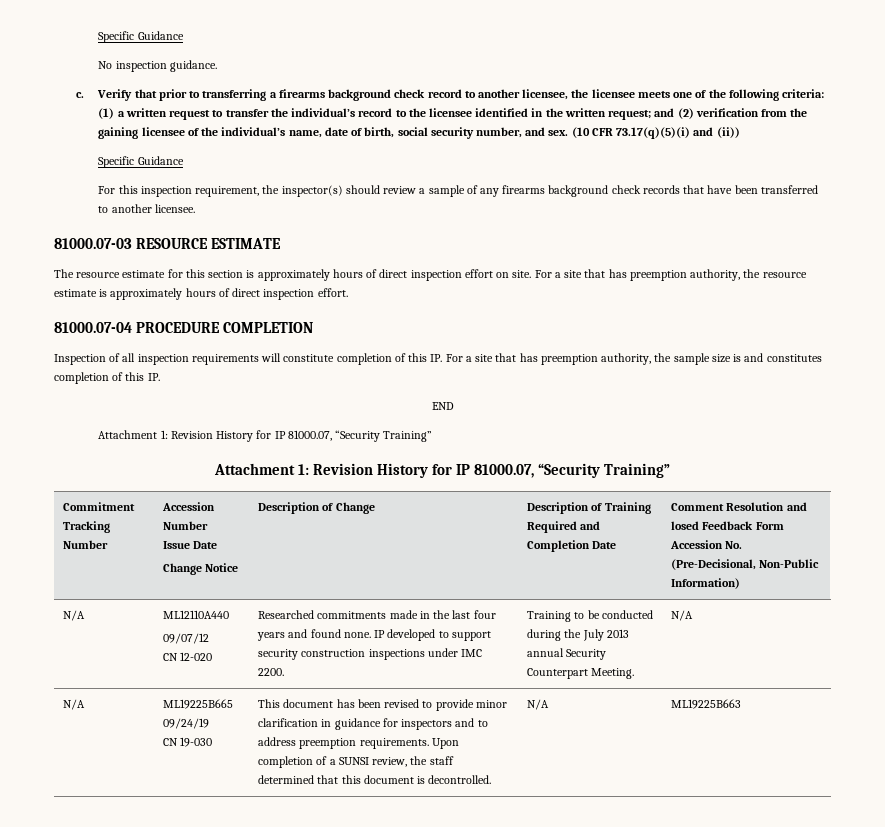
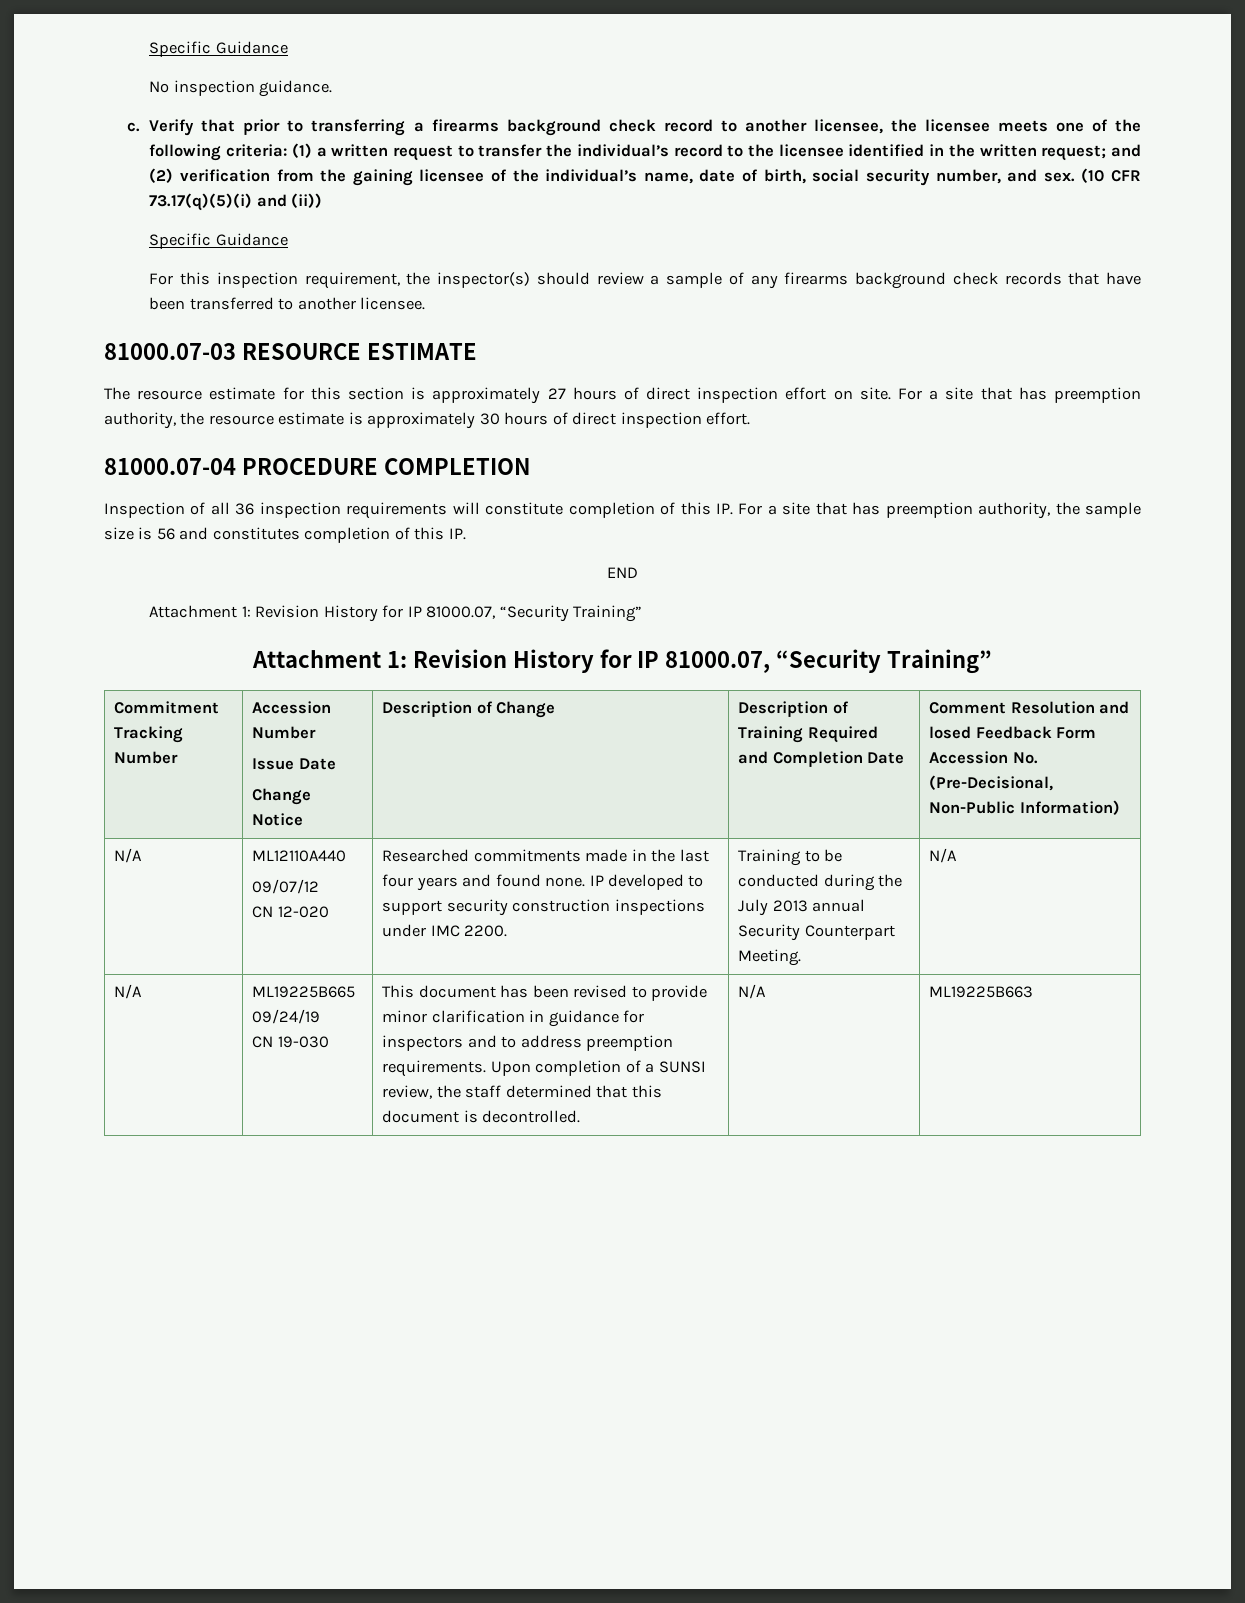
(330, 275) none -> [547,388,566,399] 27
(183, 294) none -> [479,413,500,425] 30
(136, 357) none -> [235,503,255,515] 36
(742, 358) none -> [156,528,175,540] 56

